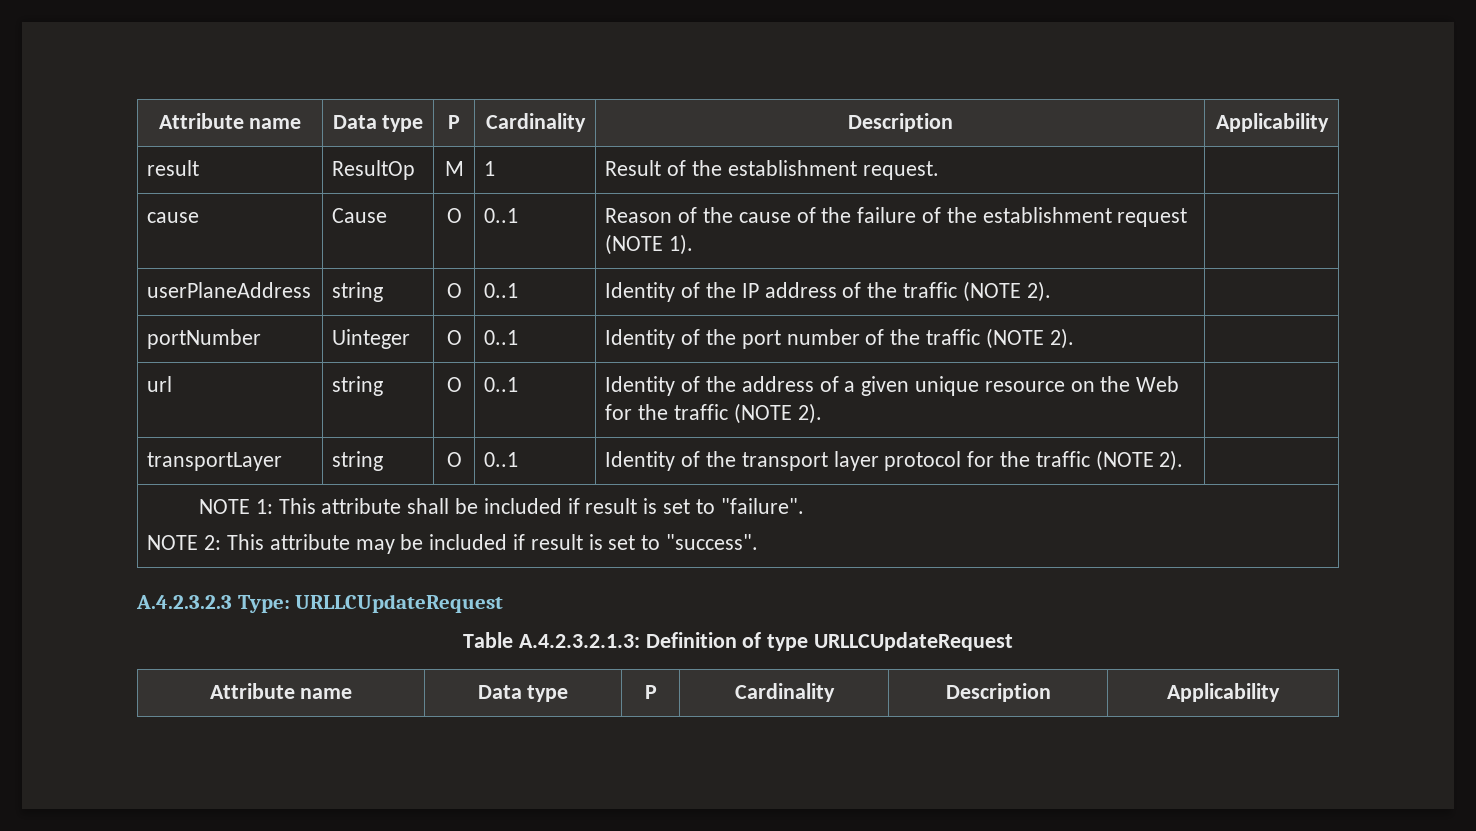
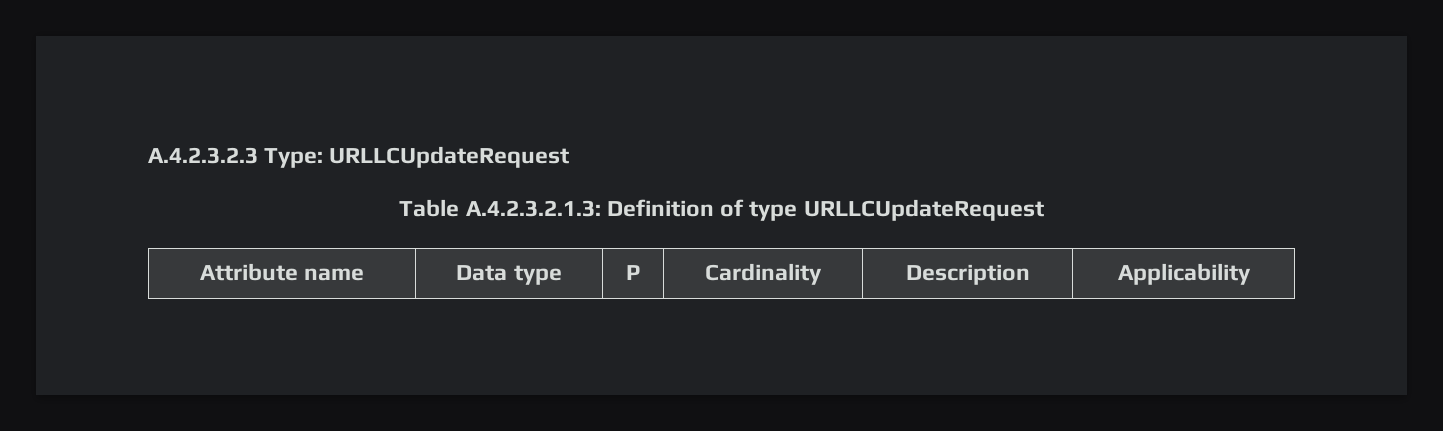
[158,113,302,129] [332,115,424,132] [448,115,460,129] [485,113,586,132] [847,113,953,132] [1215,113,1329,132] [147,160,200,176] [332,160,416,180] [444,161,464,176] [484,161,496,176] [605,160,939,180] [147,212,200,223] [332,208,388,223] [446,208,462,223] [484,208,519,223] [605,207,1188,227] [605,234,694,255] [147,282,312,298] [332,282,384,302] [446,283,462,298] [484,283,519,298] [605,281,1051,302] [147,329,262,349] [332,329,411,349] [446,330,462,345] [484,330,519,345] [605,328,1074,349] [147,376,173,392] [332,376,384,396] [446,377,462,392] [484,377,519,392] [605,376,1180,396] [605,403,822,424] [147,452,283,471] [332,451,384,471] [446,452,462,467] [484,452,519,467] [605,450,1184,471] [199,498,804,514] [147,534,759,554] Attribute name | Data type | P | Cardinality | Description | Applicability // result | ResultOp | M | 1 | Result of the establishment request. | // cause | Cause | O | 0..1 | Reason of the cause of the failure of the establishment request (NOTE 1). | // userPlaneAddress | string | O | 0..1 | Identity of the IP address of the traffic (NOTE 2). | // portNumber | Uinteger | O | 0..1 | Identity of the port number of the traffic (NOTE 2). | // url | string | O | 0..1 | Identity of the address of a given unique resource on the Web for the traffic (NOTE 2). | // transportLayer | string | O | 0..1 | Identity of the transport layer protocol for the traffic (NOTE 2). | // NOTE 1: This attribute shall be included if result is set to "failure". // NOTE 2: This attribute may be included if result is set to "success". // -> (148, 155) none

